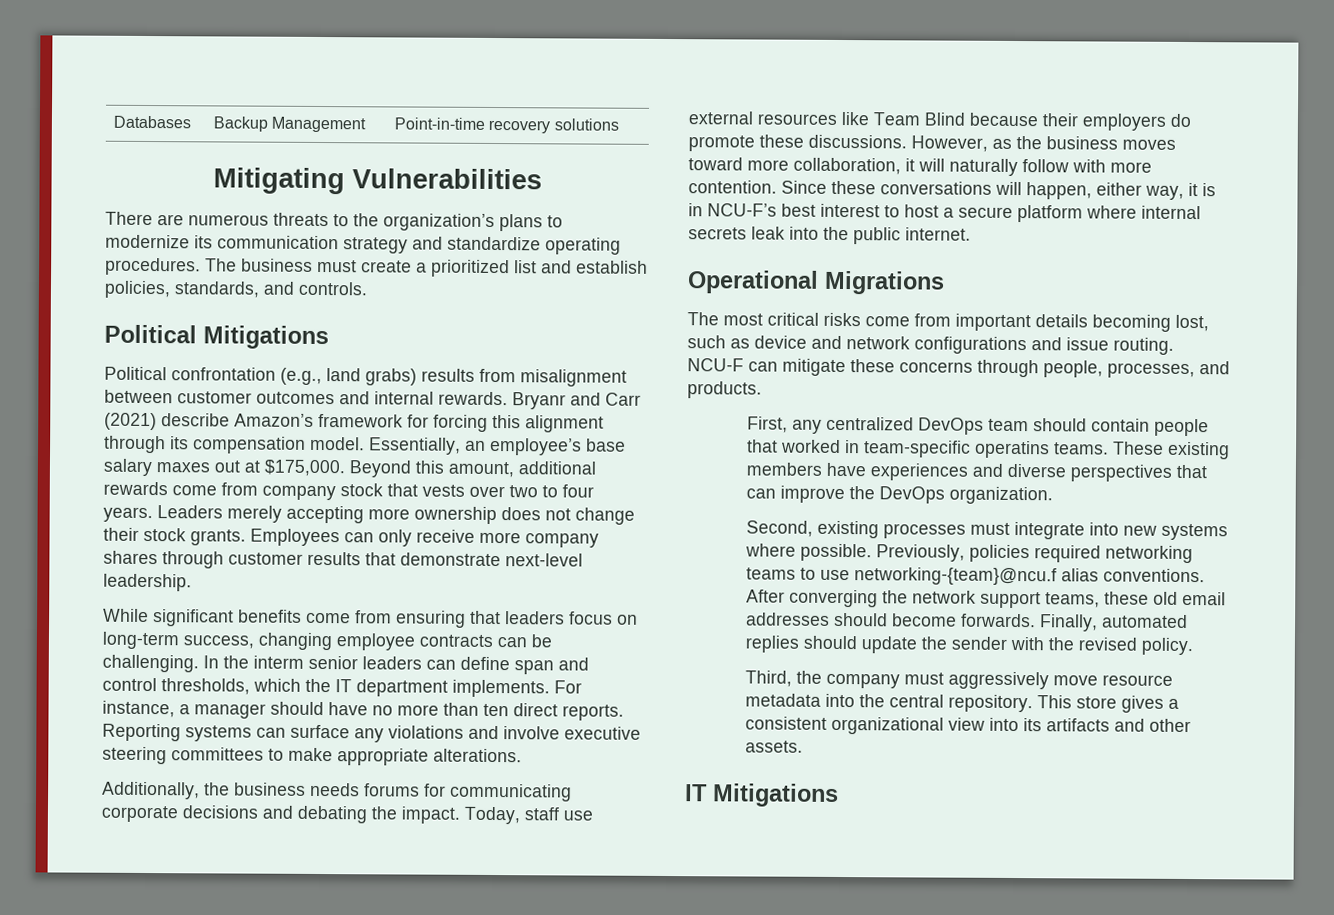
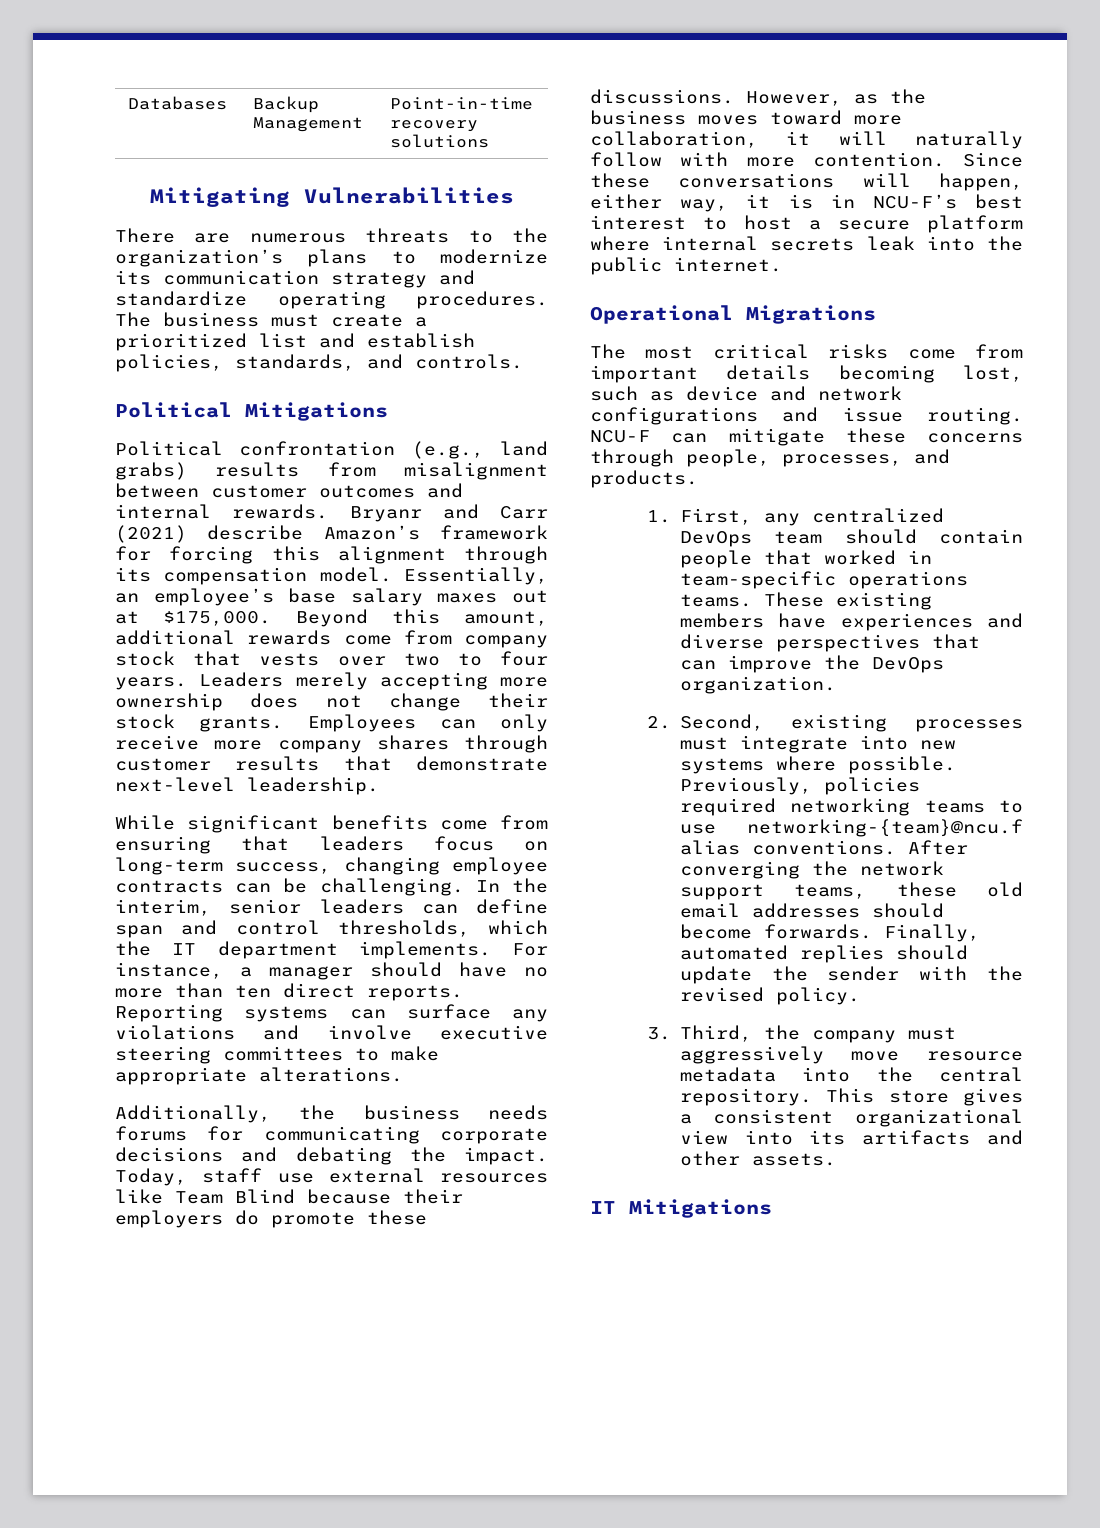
[253,655,304,669] interm -> [115,899,211,916] interim,
(762, 390) none -> [647,510,672,523] 1.
[974,440,1050,459] operatins -> [847,571,968,589] operations
(1053, 495) none -> [647,716,672,729] 2.
(1193, 646) none -> [647,1027,672,1040] 3.

